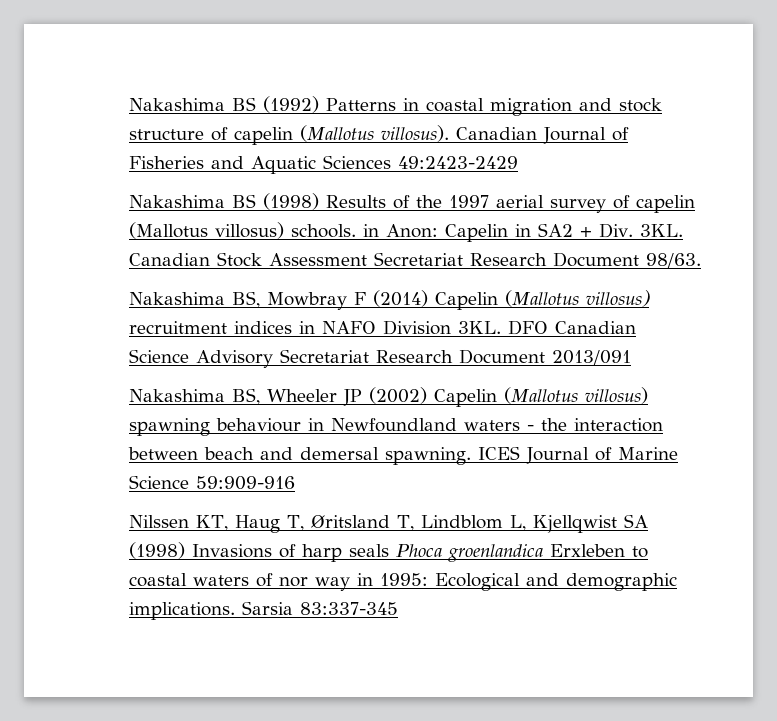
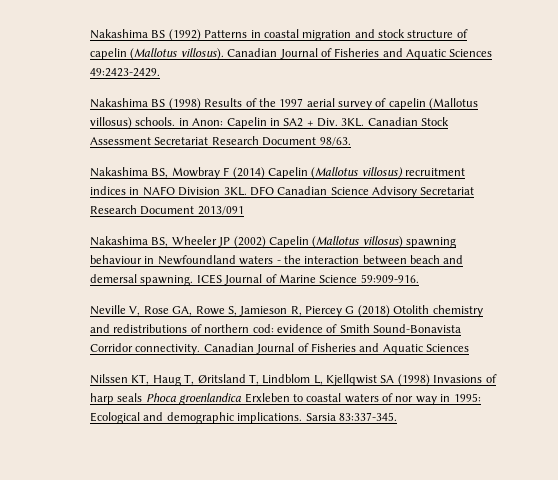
[398,156,519,169] 49:2423-2429 -> [90,68,161,77] 49:2423-2429.
[196,476,296,490] 59:909-916 -> [360,274,419,283] [90,305,483,317] [90,324,462,333] [90,343,470,355] 59:909-916. // Neville V, Rose GA, Rowe S, Jamieson R, Piercey G (2018) Otolith chemistry and redistributions of northern cod: evidence of Smith Sound-Bonavista Corridor connectivity. Canadian Journal of Fisheries and Aquatic Sciences
[300,602,399,615] 83:337-345 -> [338,412,397,421] 83:337-345.

